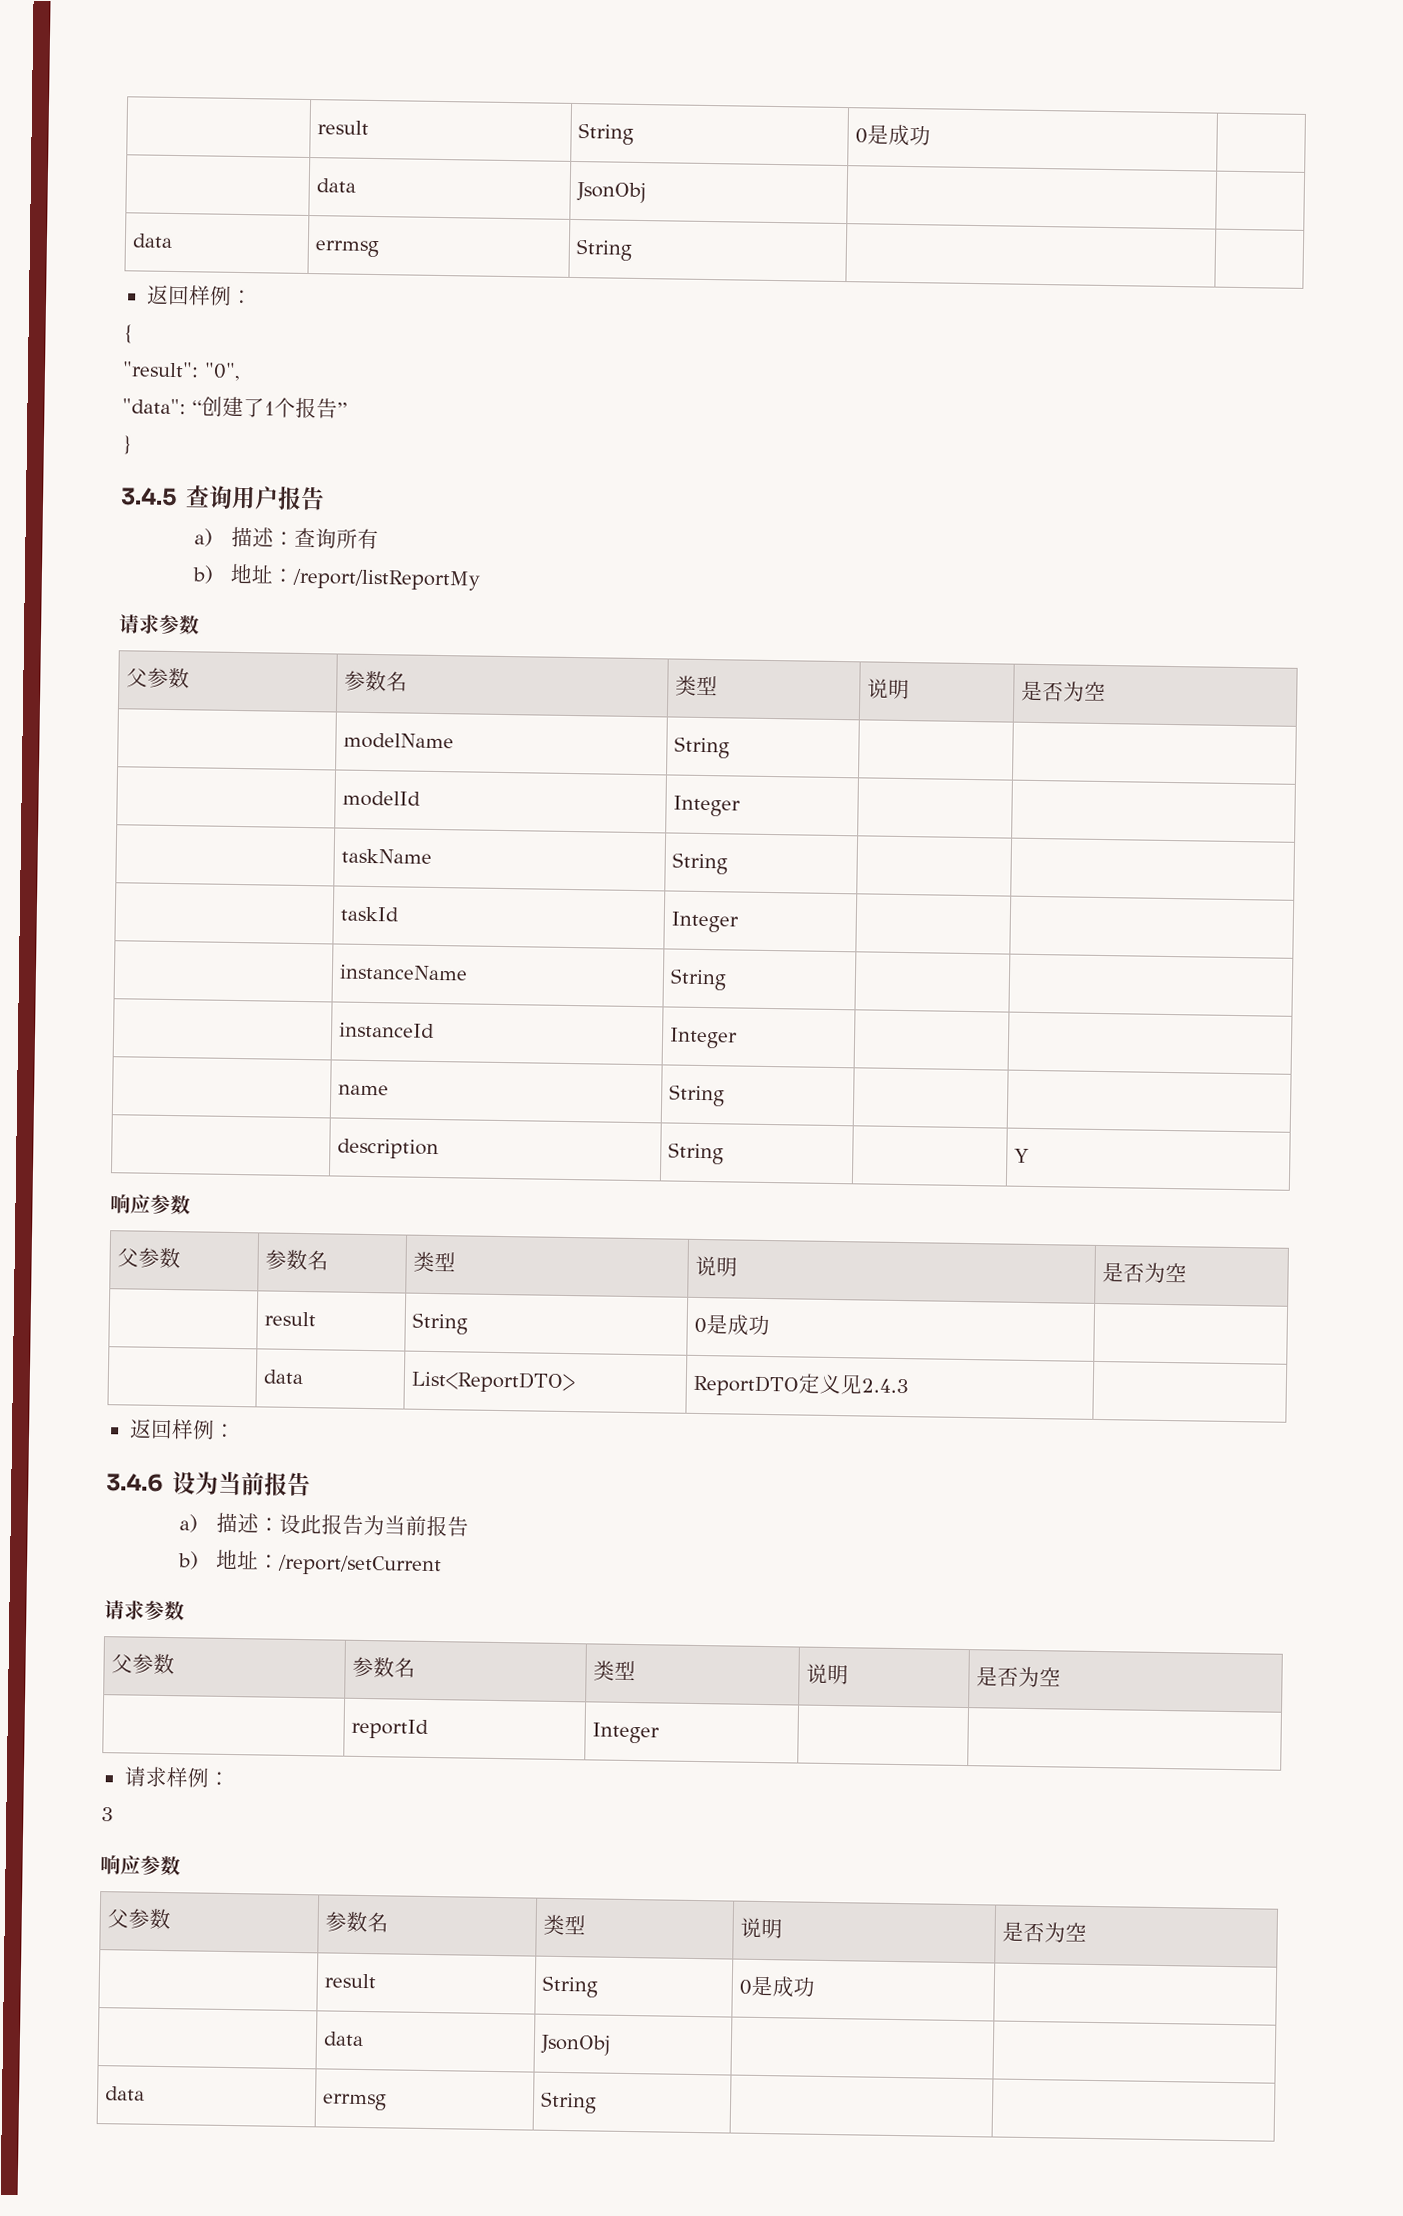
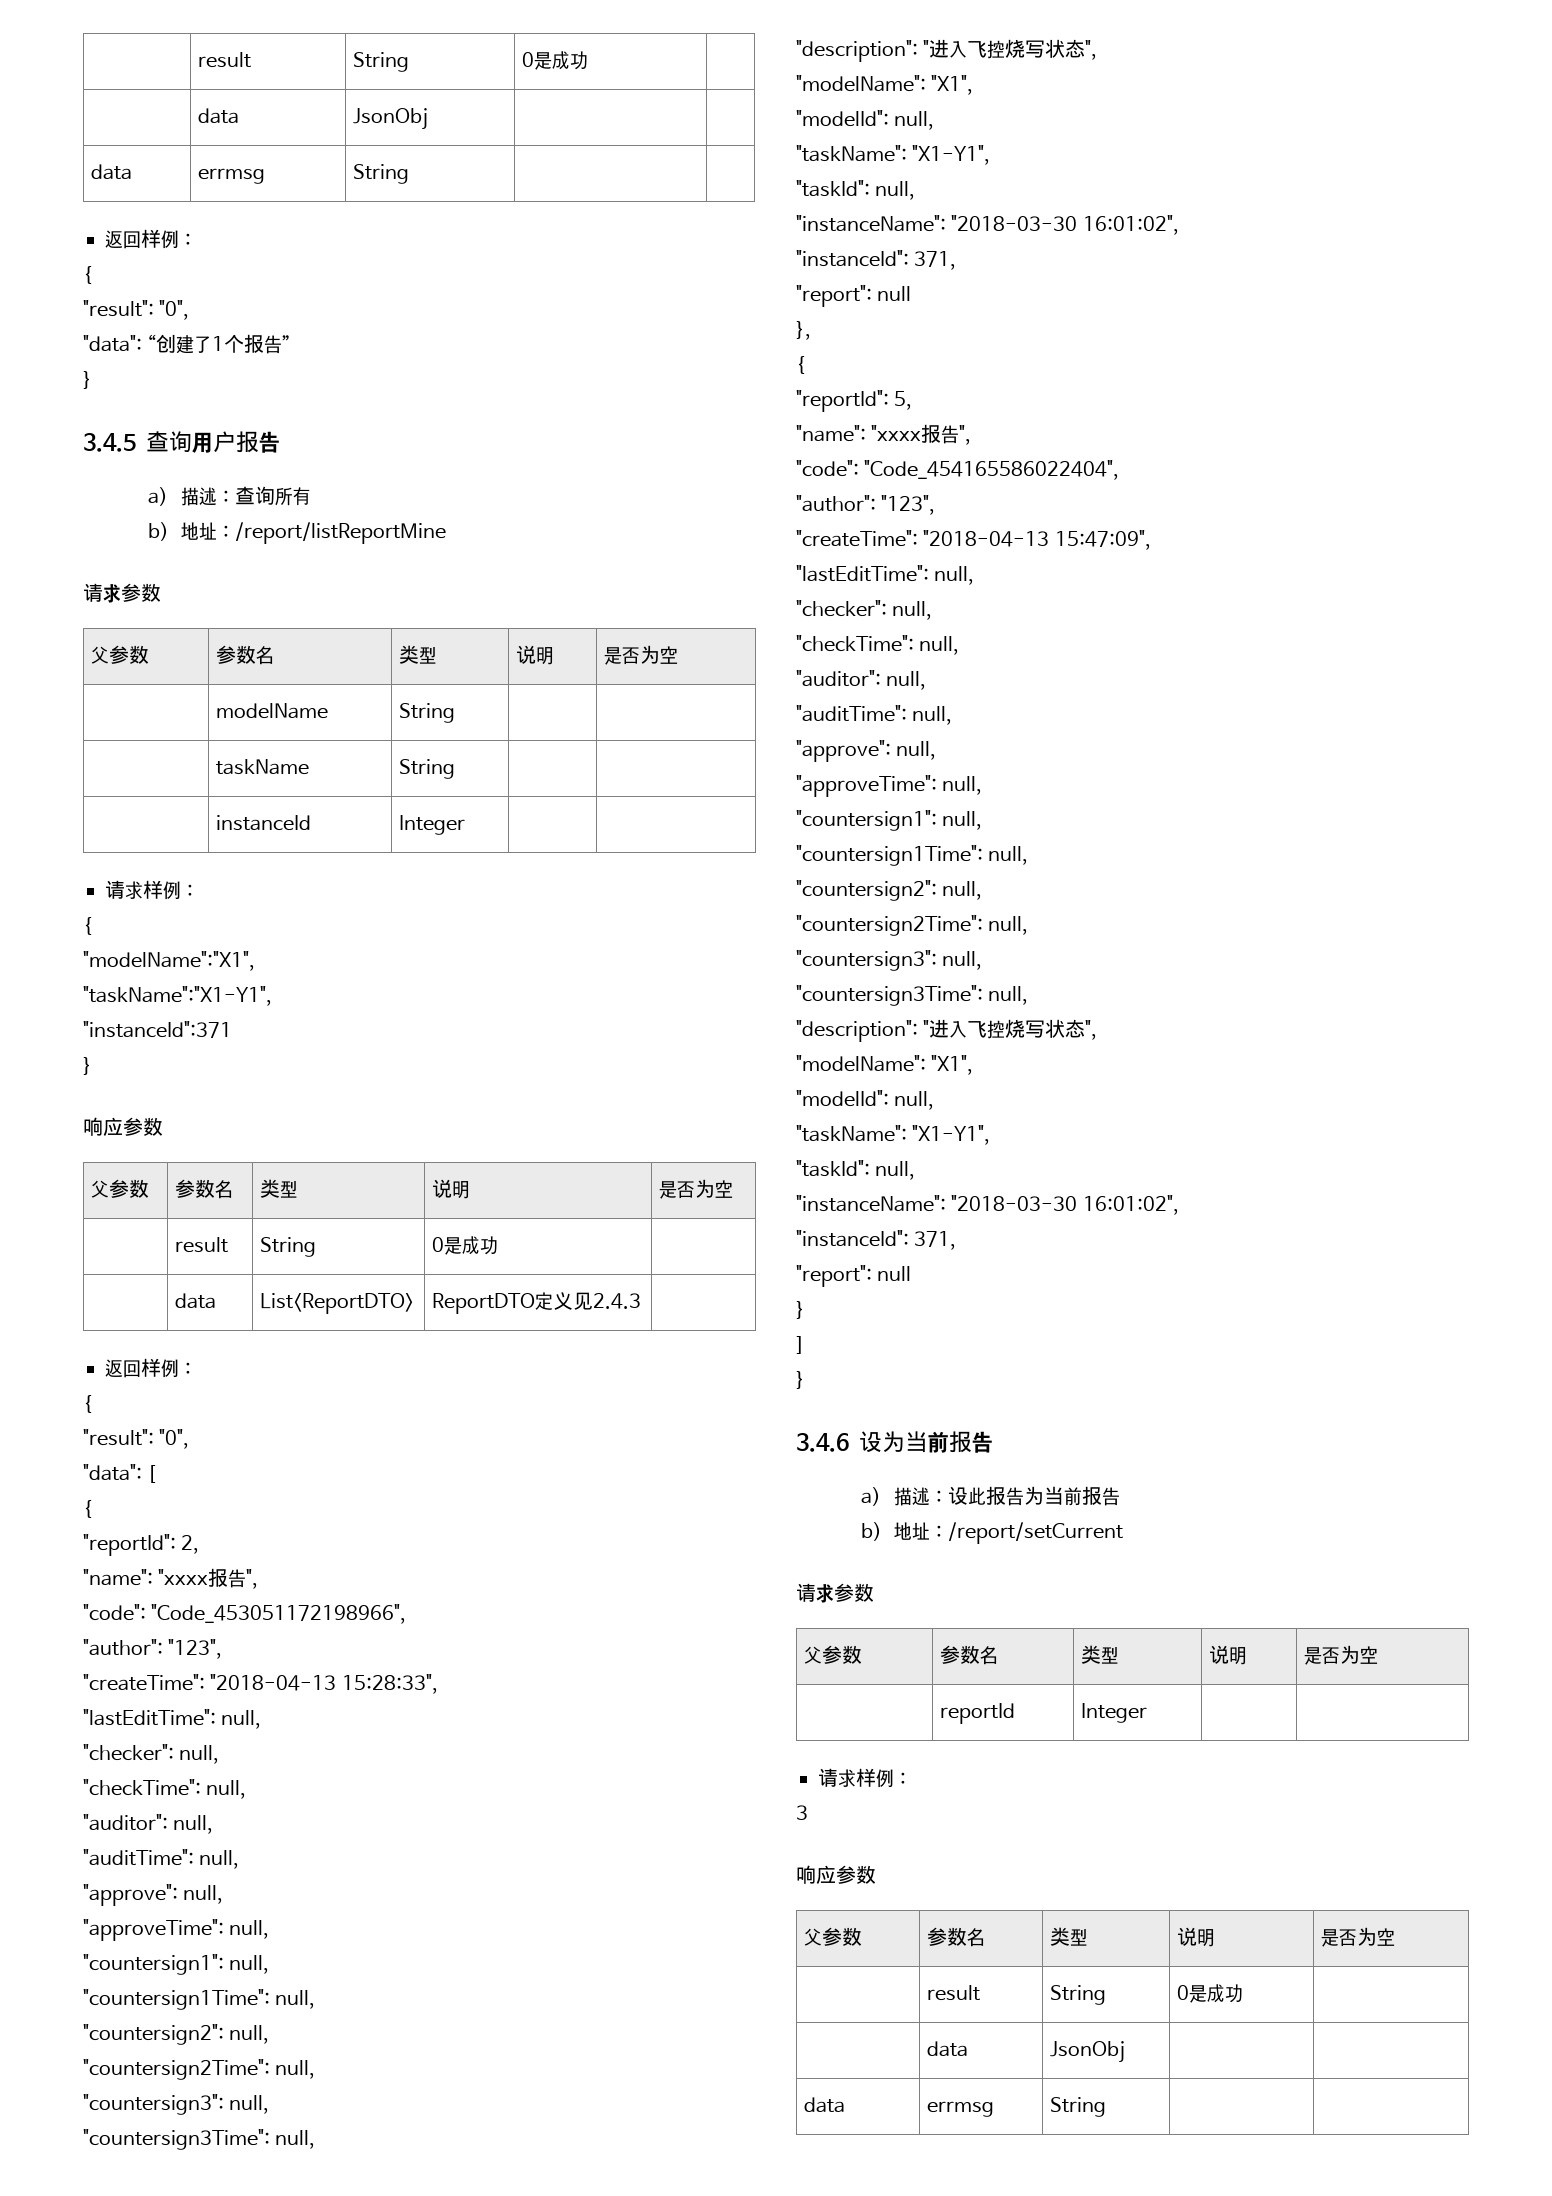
[292,568,482,591] /report/listReportMy -> [235,522,447,544] /report/listReportMine
[342,790,422,807] [673,795,742,817] // | modelId | Integer | | -> (456, 713) none
[340,906,400,922] [671,911,740,933] [339,964,469,981] [670,968,728,991] [339,1022,436,1038] [669,1027,739,1049] [338,1084,390,1096] [669,1084,726,1107] [337,1138,440,1160] [668,1142,725,1165] [1014,1148,1030,1163] taskId | Integer | | // | instanceName | String | | // | instanceId | Integer | | // | name | String | | // | description | String | | Y -> [216,815,312,831] [399,815,466,835] [105,880,199,900] [83,917,92,935] [83,951,255,971] [83,986,272,1006] [83,1021,232,1038] [83,1057,92,1075] instanceId | Integer | | // 请求样例： // { // "modelName":"X1", // "taskName":"X1-Y1", // "instanceId":371 // }
(236, 1431) none -> [83,1395,92,1413] [83,1429,190,1449] [83,1464,157,1483] [83,1500,92,1518] [83,1534,200,1556] [83,1568,259,1589] [83,1604,407,1624] [83,1639,223,1659] [83,1674,438,1694] [83,1709,262,1729] [83,1744,220,1764] [83,1779,247,1799] [83,1814,214,1834] [83,1849,240,1869] [83,1884,224,1906] [83,1919,270,1941] [83,1954,270,1975] [83,1989,316,2010] [83,2024,270,2045] [83,2059,316,2080] [83,2094,270,2115] [83,2129,316,2150] [796,39,1098,62] [796,75,974,95] [796,110,935,130] [796,145,991,165] [796,180,916,200] [796,215,1179,235] [796,250,957,270] [796,285,912,307] [796,321,811,340] [796,356,805,374] [796,390,913,412] [796,424,972,445] [796,460,1120,480] [796,495,936,515] [796,530,1151,550] [796,565,975,585] [796,600,933,620] [796,635,960,655] [796,670,927,690] [796,705,953,725] [796,740,937,762] [796,775,983,797] [796,810,983,831] [796,845,1029,866] [796,880,983,901] [796,915,1029,936] [796,950,983,971] [796,985,1029,1006] [796,1019,1098,1042] [796,1055,974,1075] [796,1090,935,1110] [796,1125,991,1145] [796,1160,916,1180] [796,1195,1179,1215] [796,1230,957,1250] [796,1265,912,1287] [796,1301,805,1319] [796,1336,805,1354] [796,1371,805,1389] // { // "result": "0", // "data": [ // { // "reportId": 2, // "name": "xxxx报告", // "code": "Code_453051172198966", // "author": "123", // "createTime": "2018-04-13 15:28:33", // "lastEditTime": null, // "checker": null, // "checkTime": null, // "auditor": null, // "auditTime": null, // "approve": null, // "approveTime": null, // "countersign1": null, // "countersign1Time": null, // "countersign2": null, // "countersign2Time": null, // "countersign3": null, // "countersign3Time": null, // "description": "进入飞控烧写状态", // "modelName": "X1", // "modelId": null, // "taskName": "X1-Y1", // "taskId": null, // "instanceName": "2018-03-30 16:01:02", // "instanceId": 371, // "report": null // }, // { // "reportId": 5, // "name": "xxxx报告", // "code": "Code_454165586022404", // "author": "123", // "createTime": "2018-04-13 15:47:09", // "lastEditTime": null, // "checker": null, // "checkTime": null, // "auditor": null, // "auditTime": null, // "approve": null, // "approveTime": null, // "countersign1": null, // "countersign1Time": null, // "countersign2": null, // "countersign2Time": null, // "countersign3": null, // "countersign3Time": null, // "description": "进入飞控烧写状态", // "modelName": "X1", // "modelId": null, // "taskName": "X1-Y1", // "taskId": null, // "instanceName": "2018-03-30 16:01:02", // "instanceId": 371, // "report": null // } // ] // }

